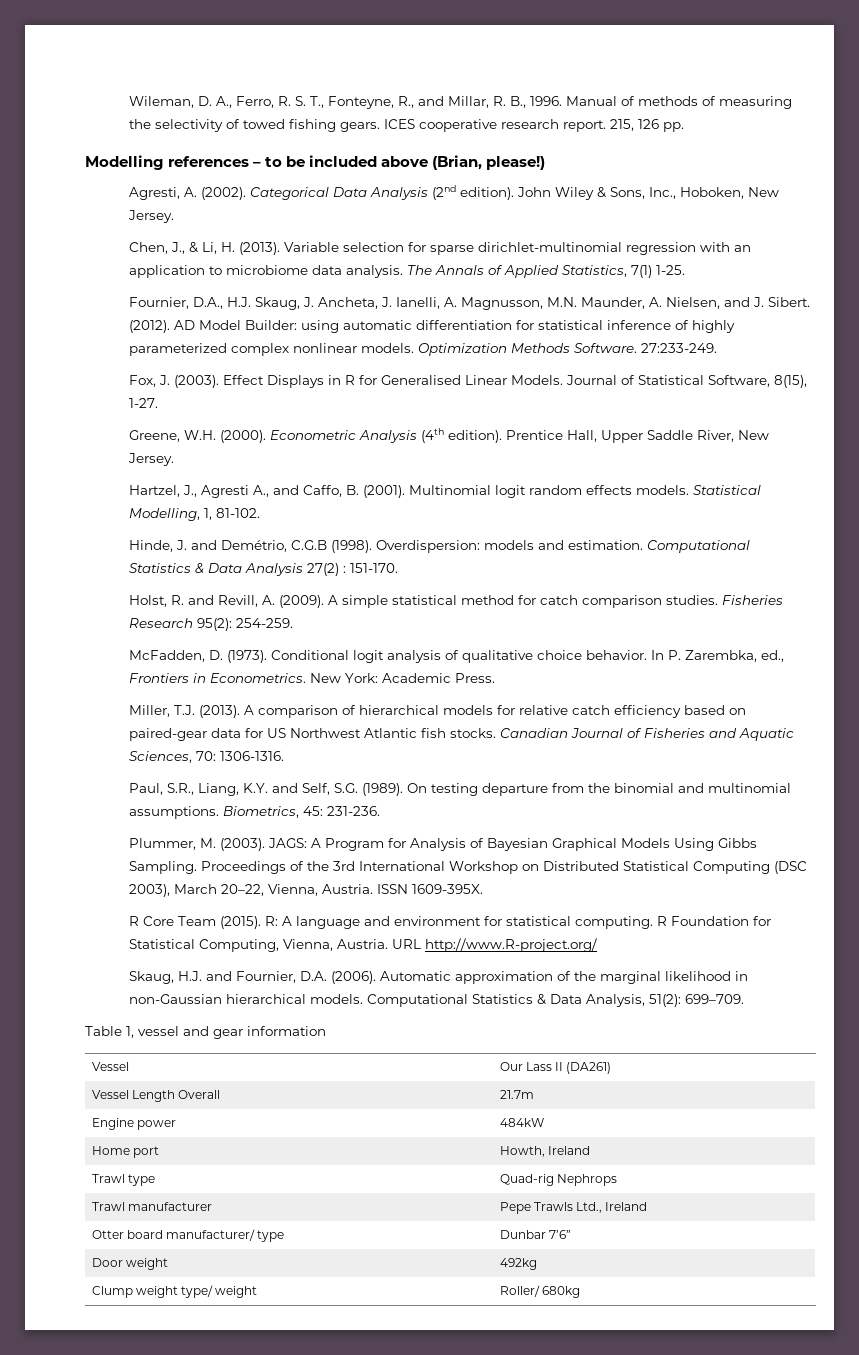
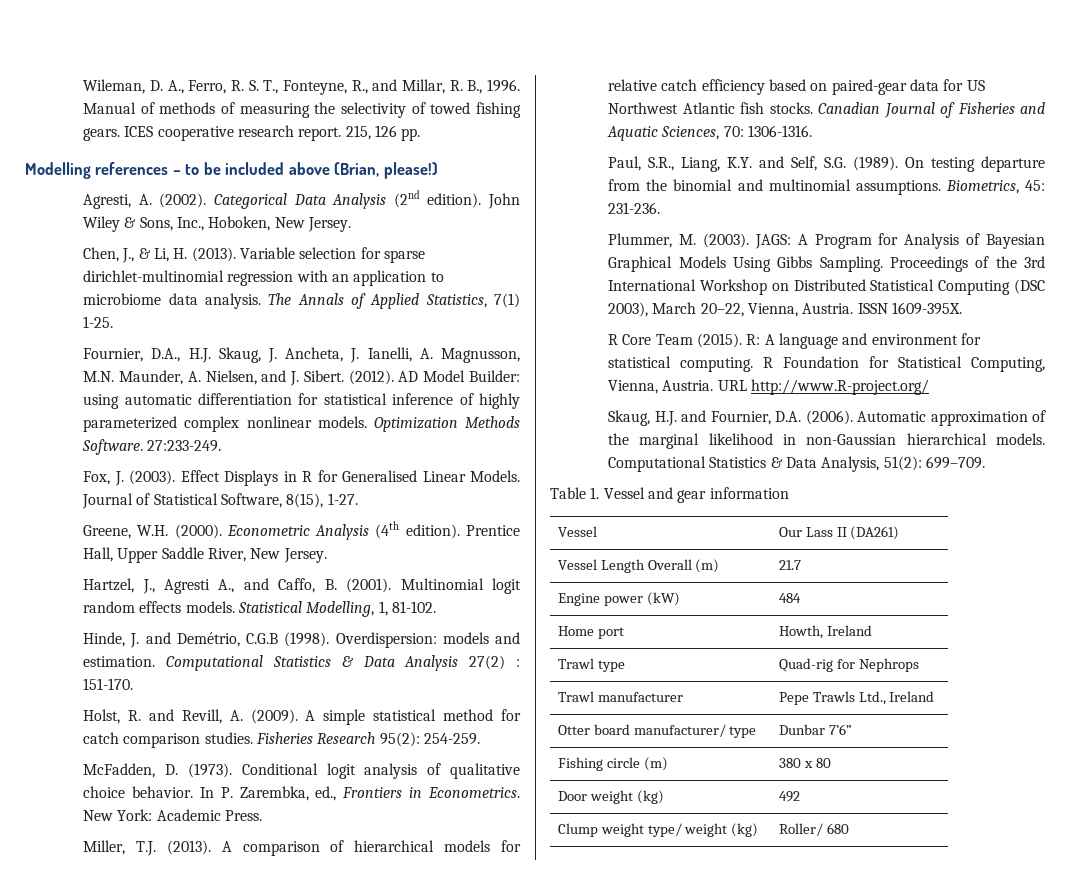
[126,1026,179,1038] 1, vessel -> [590,487,645,499] 1. Vessel
[499,1090,534,1099] | 21.7m -> [695,559,720,573] [778,560,801,570] (m) | 21.7
[499,1118,544,1127] | 484kW -> [646,592,680,606] [778,593,801,603] (kW) | 484
(554, 1180) none -> [836,659,855,669] for
(571, 1234) none -> [557,757,668,771] [778,758,831,768] // Fishing circle (m) | 380 x 80
[499,1258,537,1270] | 492kg -> [636,790,664,804] [778,791,800,802] (kg) | 492
(258, 1292) none -> [731,823,759,837] (kg)
[541,1286,580,1298] 680kg -> [826,823,849,834] 680

